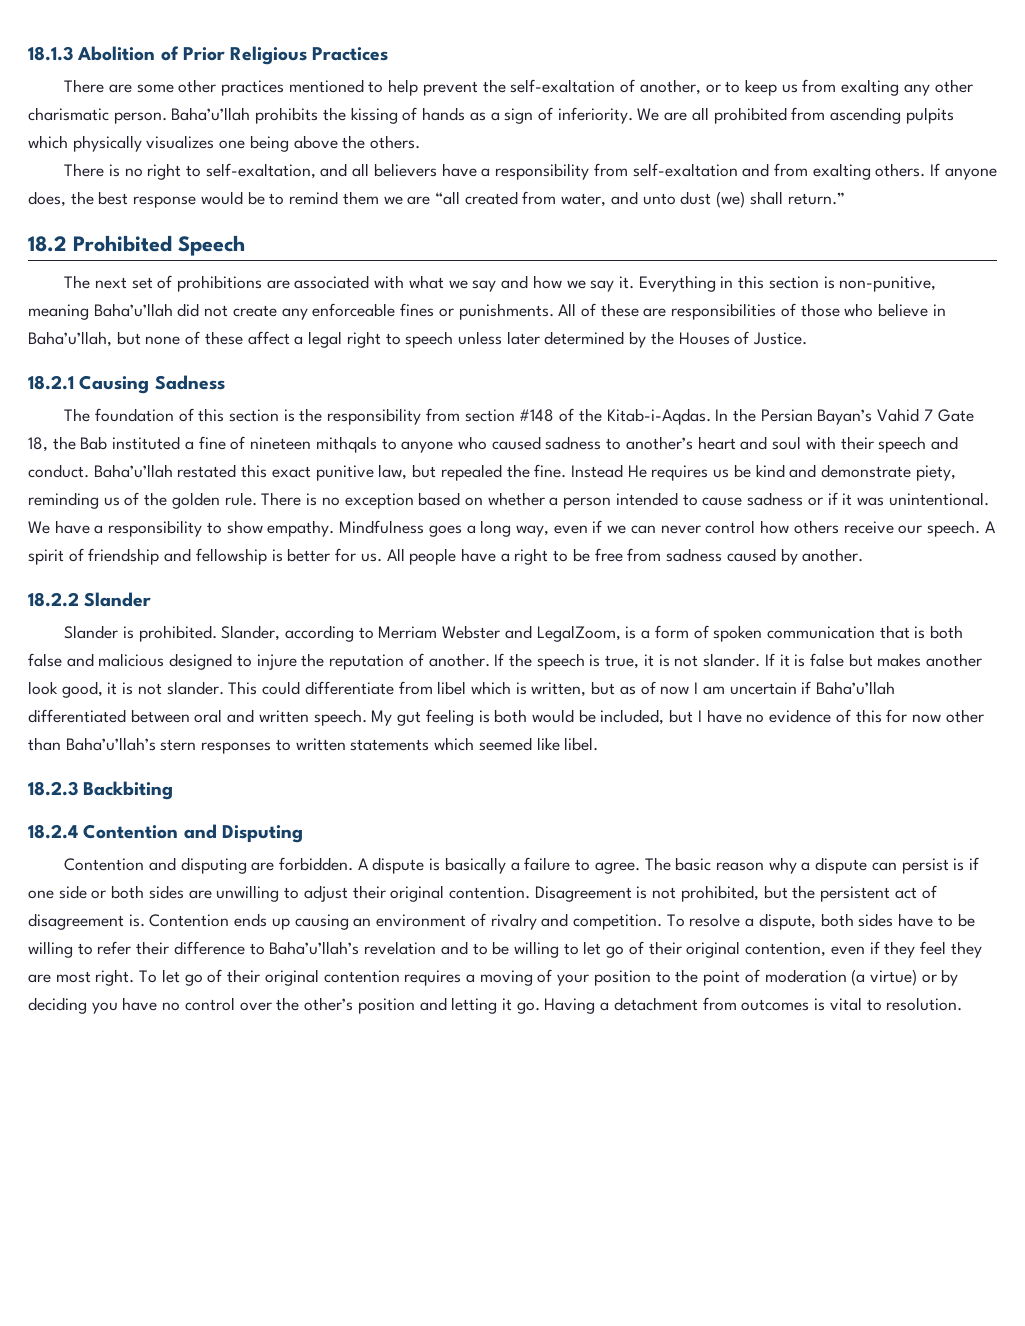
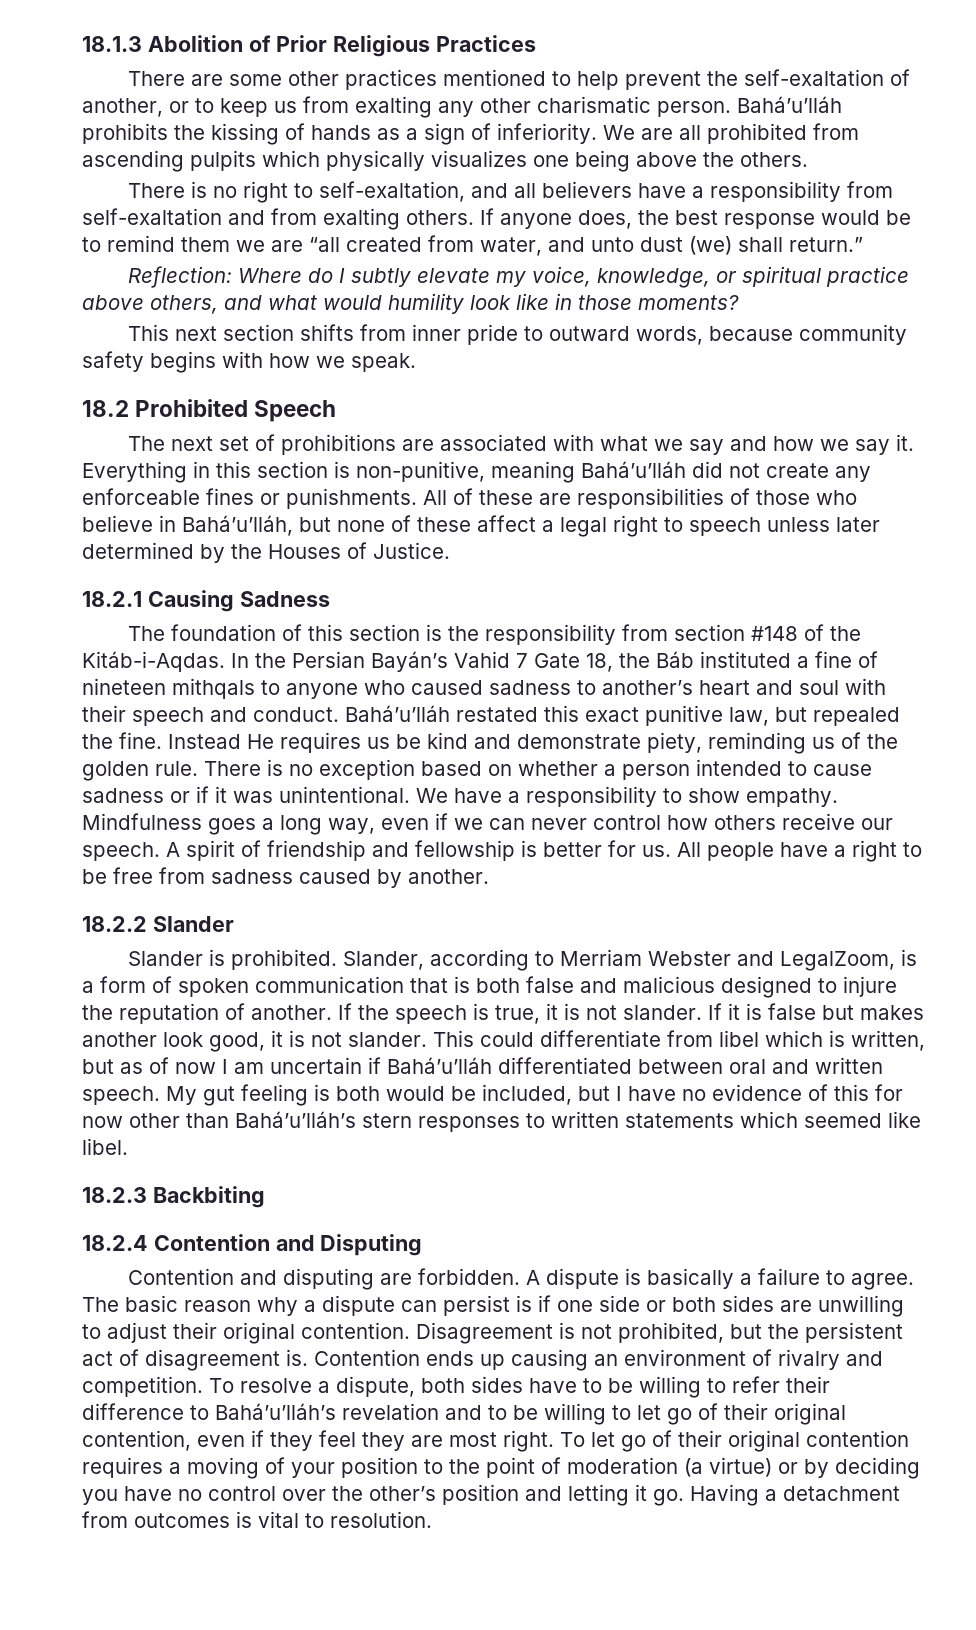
[171,107,251,121] Baha’u’llah -> [737,96,842,113] Bahá’u’lláh
(845, 198) none -> [128,266,910,288] [82,293,739,314] [128,324,908,345] [82,351,416,373] // Reflection: Where do I subtly elevate my voice, knowledge, or spiritual practice above others, and what would humility look like in those moments? // This next section shifts from inner pride to outward words, because community safety begins with how we speak.
[93,303,173,317] Baha’u’llah -> [581,461,686,478] Bahá’u’lláh
[28,331,112,347] Baha’u’llah, -> [182,515,293,536] Bahá’u’lláh,
[606,408,711,425] Kitab-i-Aqdas. -> [82,651,225,672] Kitáb-i-Aqdas.
[817,409,873,425] Bayan’s -> [371,651,448,672] Bayán’s
[80,436,108,450] Bab -> [656,651,694,668] Báb
[93,464,173,478] Baha’u’llah -> [345,705,450,722] Bahá’u’lláh
[815,681,895,695] Baha’u’llah -> [387,1057,492,1074] Bahá’u’lláh
[65,737,156,751] Baha’u’llah’s -> [235,1111,356,1128] Bahá’u’lláh’s
[269,941,360,955] Baha’u’llah’s -> [215,1403,336,1420] Bahá’u’lláh’s

